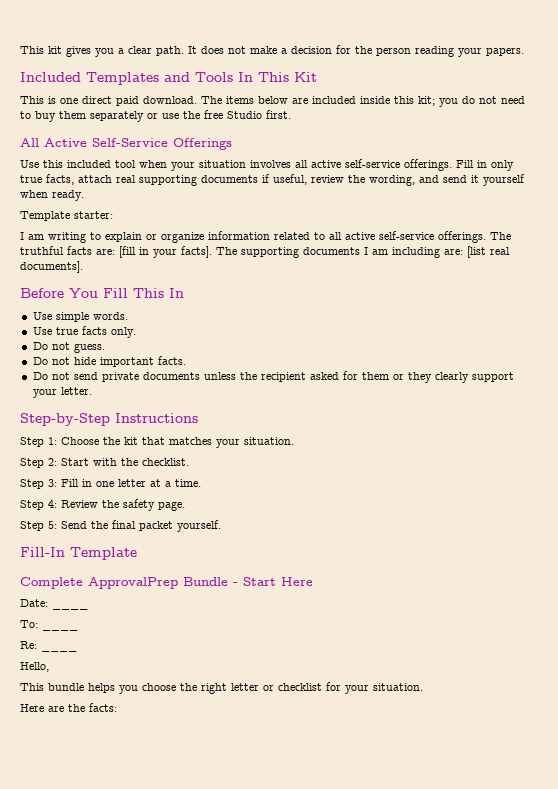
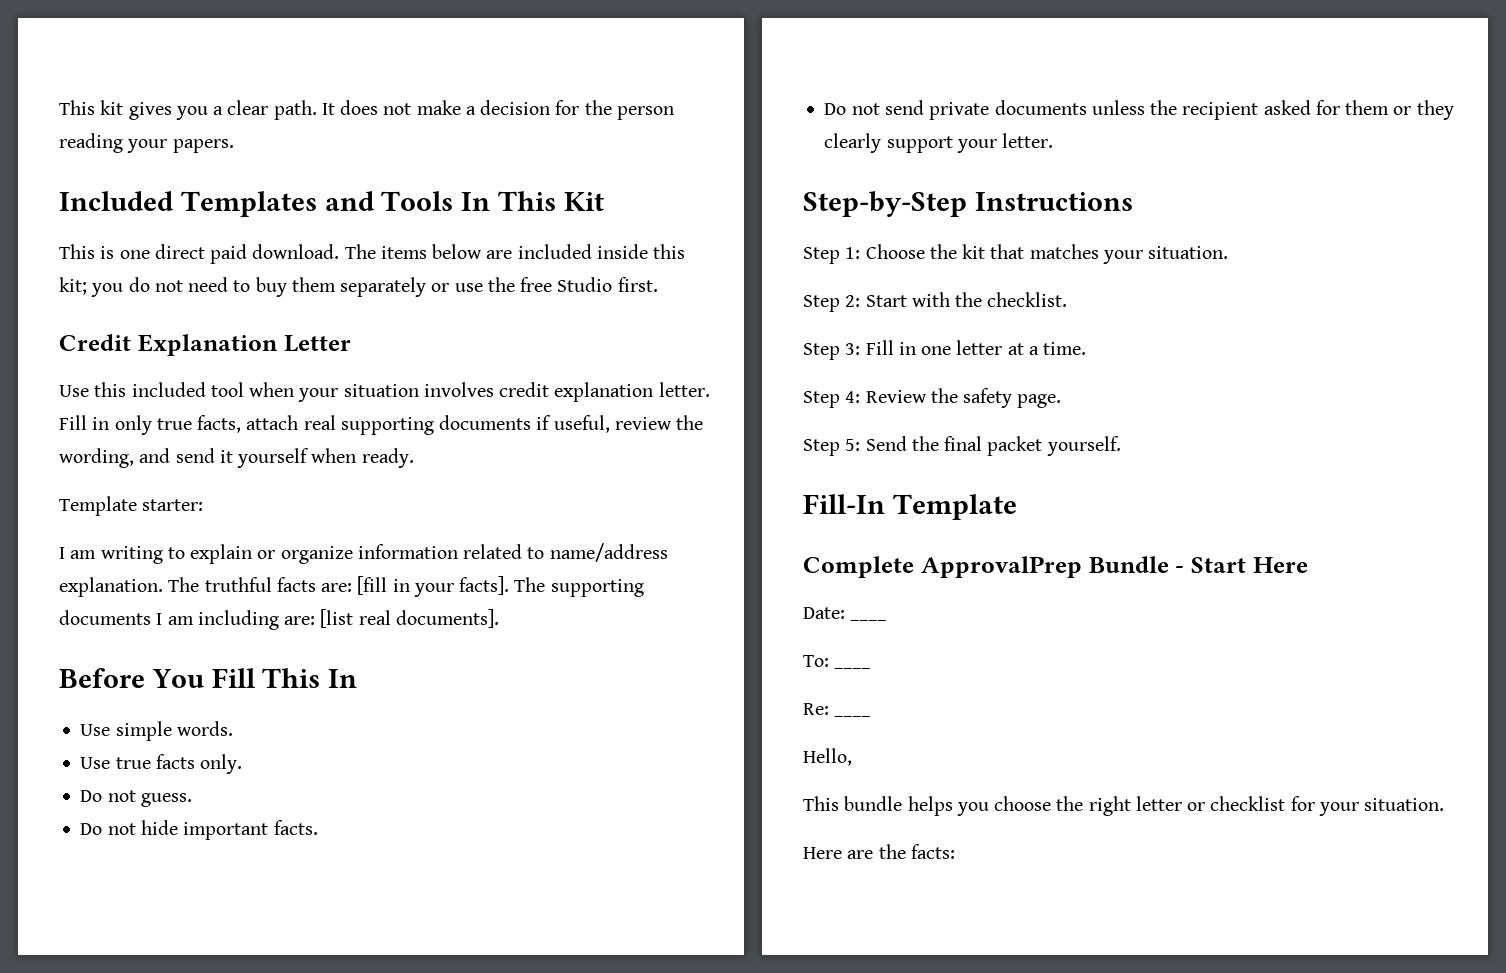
[20,138,232,150] All Active Self-Service Offerings -> [59,334,351,356] Credit Explanation Letter
[295,159,452,171] all active self-service offerings. -> [499,382,710,402] credit explanation letter.
[329,231,486,243] all active self-service offerings. -> [549,543,668,562] [59,577,163,597] name/address explanation.

